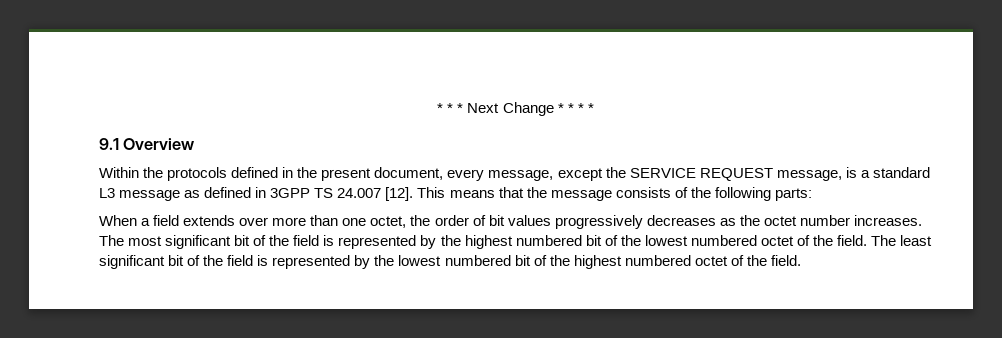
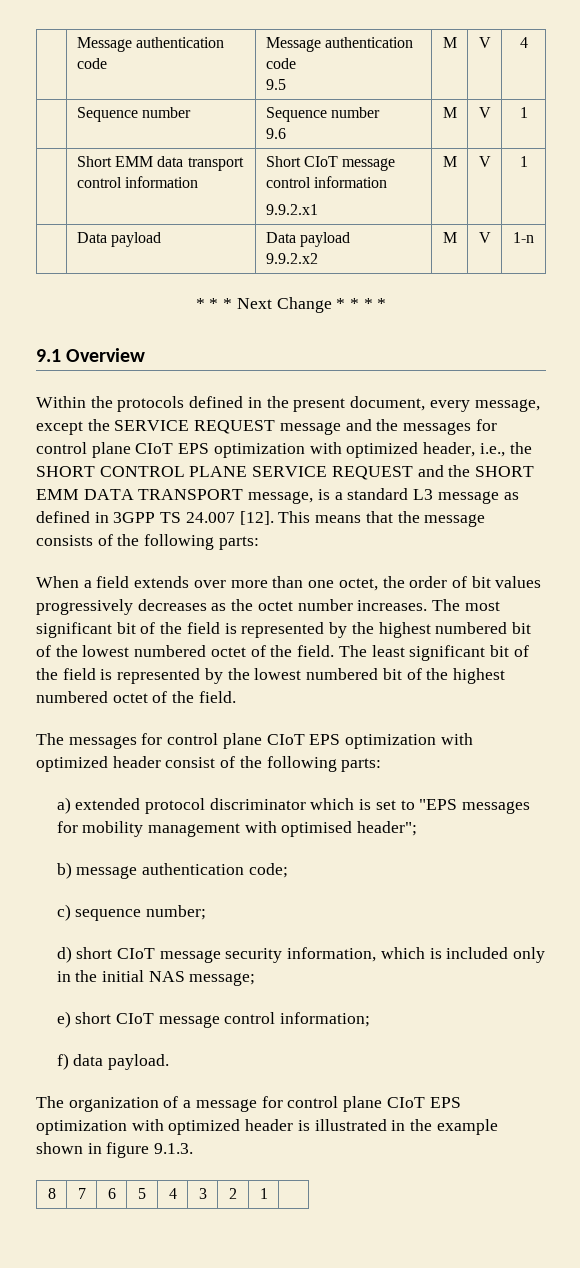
(437, 108) none -> [76,37,224,52] [76,58,107,69] [265,37,413,52] [265,58,296,69] [265,79,286,90] [442,37,457,48] [478,37,491,48] [519,37,528,48] [76,107,191,122] [265,107,380,122] [265,128,286,139] [442,107,457,118] [478,107,491,118] [519,107,528,118] [76,156,244,171] [76,176,198,188] [265,156,396,171] [265,176,387,188] [265,204,318,215] [442,156,457,167] [478,156,491,167] [519,156,528,167] [76,232,161,247] [265,232,350,247] [265,253,318,264] [442,232,457,243] [478,232,491,243] [513,232,534,243] | Message authentication code | Message authentication code // 9.5 | M | V | 4 // | Sequence number | Sequence number // 9.6 | M | V | 1 // | Short EMM data transport control information | Short CIoT message control information // 9.9.2.x1 | M | V | 1 // | Data payload | Data payload // 9.9.2.x2 | M | V | 1-n //
(773, 174) none -> [279,419,497,435] [36,442,532,458] [36,465,535,480] [36,489,244,500] message and the messages for control plane CIoT EPS optimization with optimized header, i.e., the SHORT CONTROL PLANE SERVICE REQUEST and the SHORT EMM DATA TRANSPORT
(801, 260) none -> [36,733,473,749] [36,756,382,772] [56,797,531,814] [56,821,418,837] [56,862,288,879] [56,904,207,921] [56,946,546,963] [56,970,256,986] [56,1011,371,1028] [56,1053,170,1070] [36,1096,461,1112] [36,1119,498,1135] [36,1142,194,1158] [47,1188,56,1199] [77,1188,86,1199] [107,1188,116,1199] [138,1188,146,1199] [168,1188,177,1199] [198,1188,207,1199] [229,1188,237,1199] [259,1188,268,1199] // The messages for control plane CIoT EPS optimization with optimized header consist of the following parts: // a) extended protocol discriminator which is set to "EPS messages for mobility management with optimised header"; // b) message authentication code; // c) sequence number; // d) short CIoT message security information, which is included only in the initial NAS message; // e) short CIoT message control information; // f) data payload. // The organization of a message for control plane CIoT EPS optimization with optimized header is illustrated in the example shown in figure 9.1.3. // 8 | 7 | 6 | 5 | 4 | 3 | 2 | 1 |

